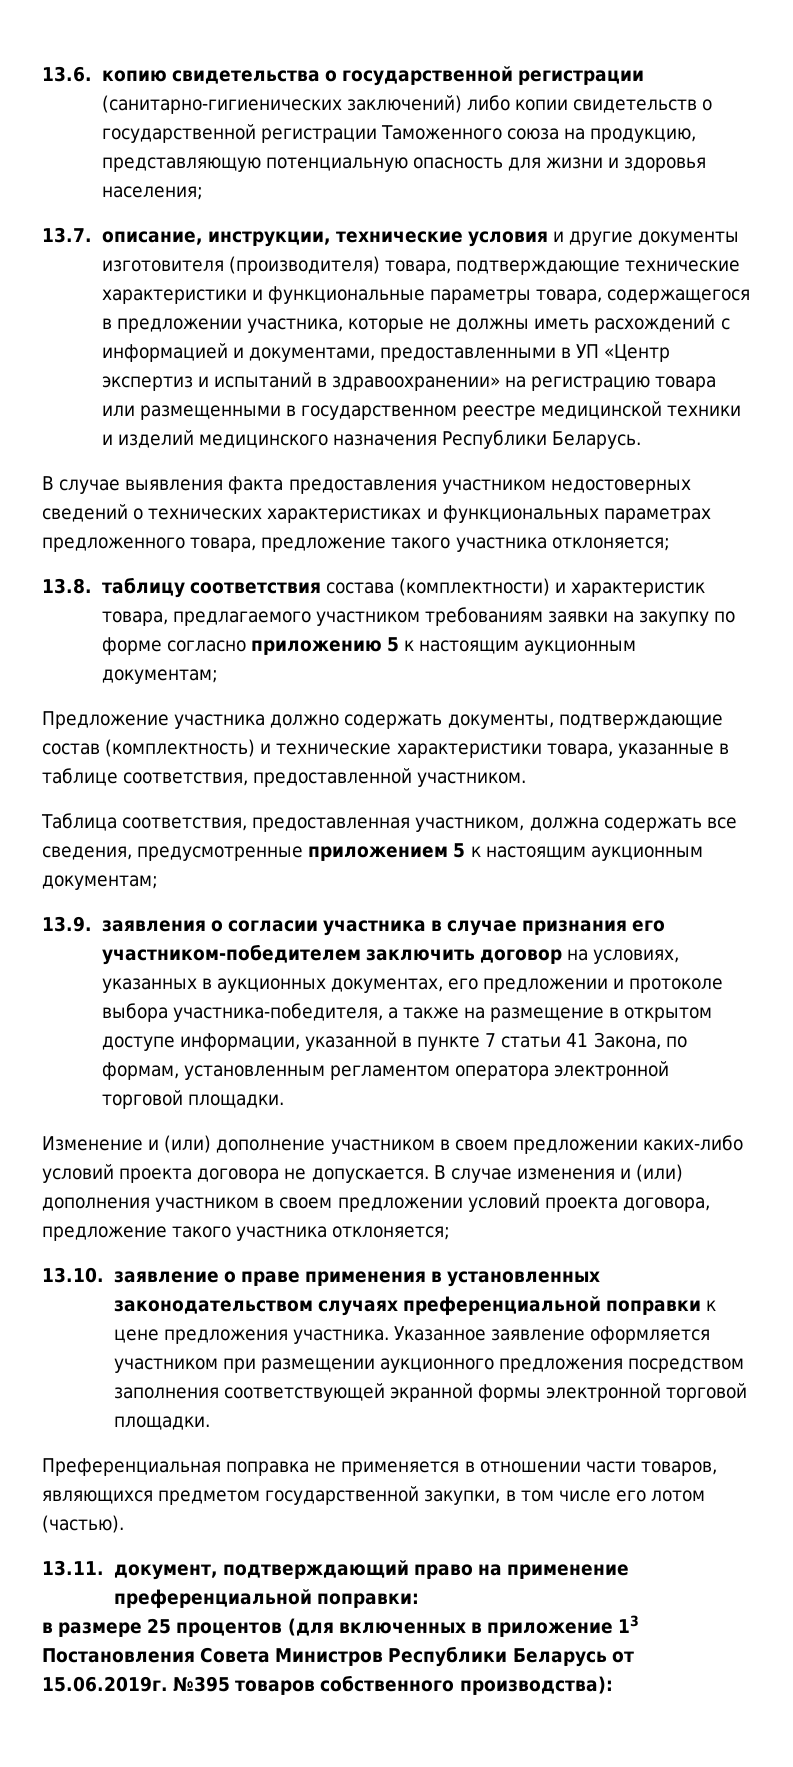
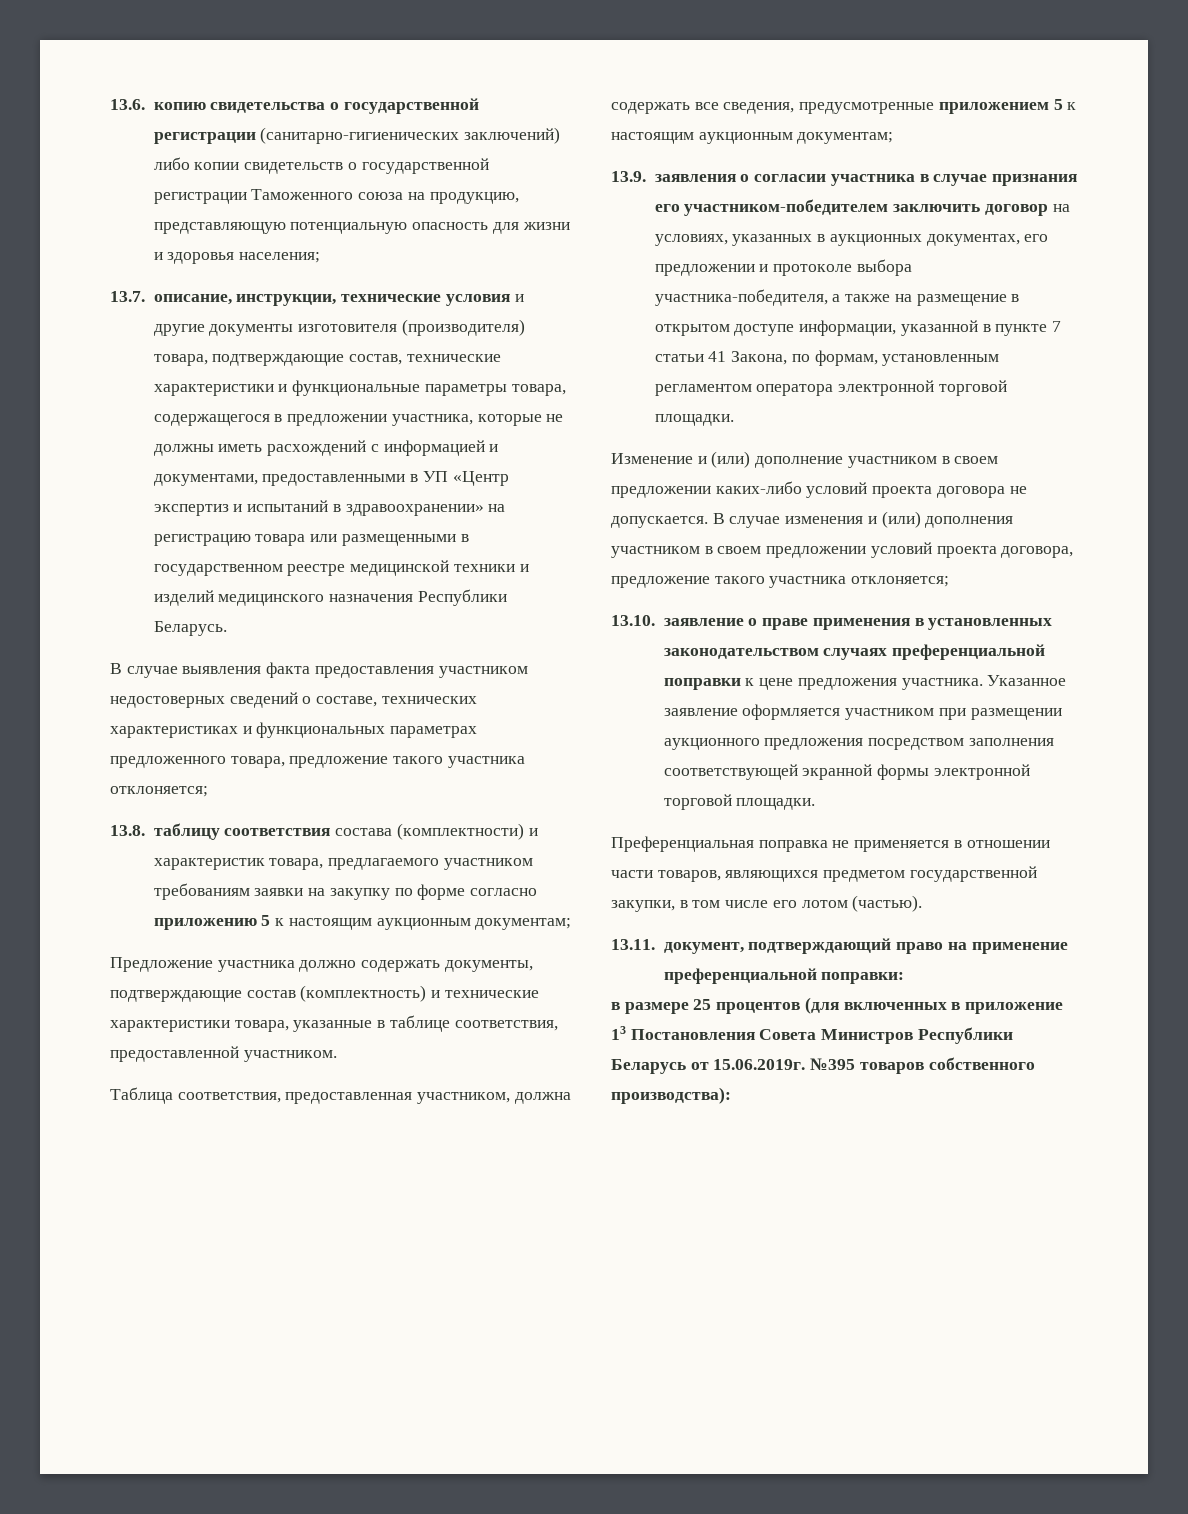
(620, 267) none -> [349,354,403,365] состав,
(144, 514) none -> [316,696,378,707] составе,

